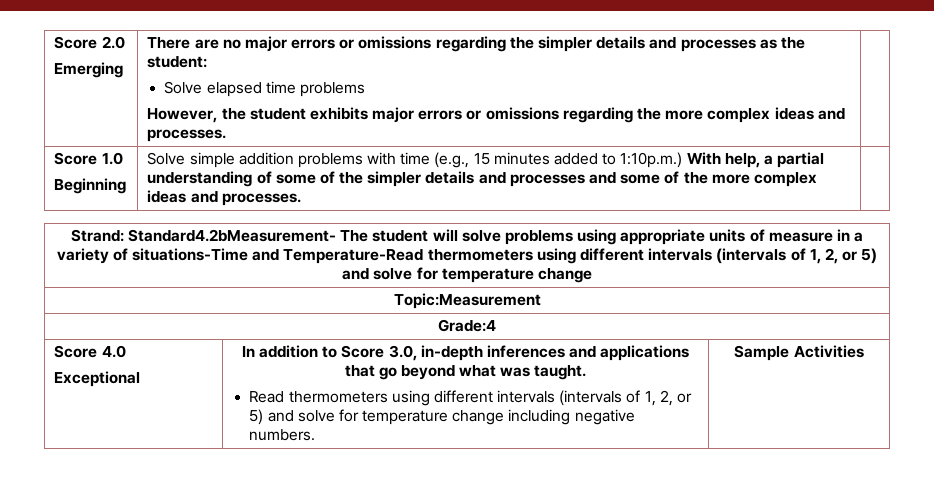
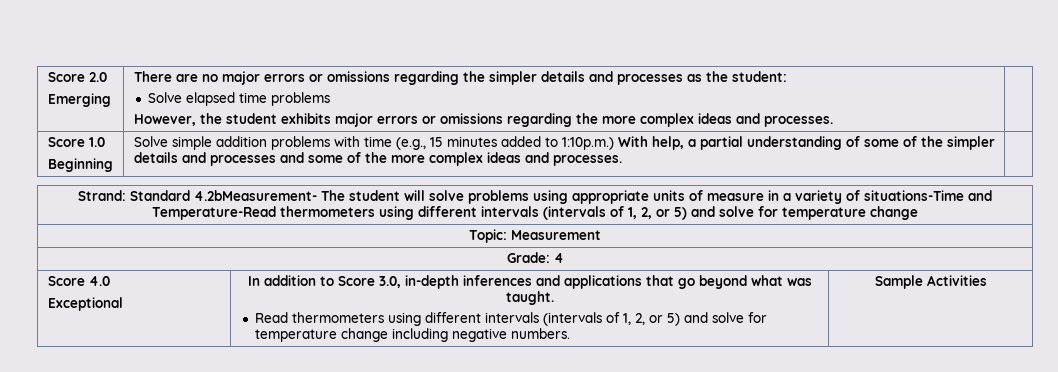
[127,229,336,242] Standard4.2bMeasurement- -> [130,190,317,201] Standard 4.2bMeasurement-
[393,293,541,309] [438,319,496,332] Topic:Measurement // Grade:4 -> [469,229,601,243] [506,252,564,263] Topic: Measurement // Grade: 4

